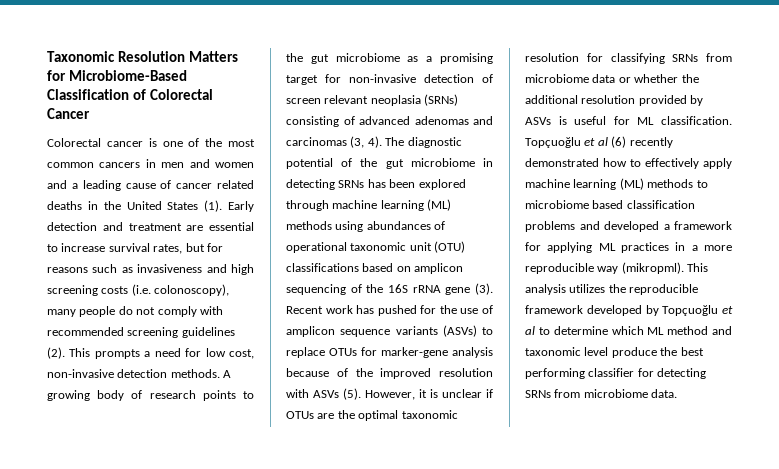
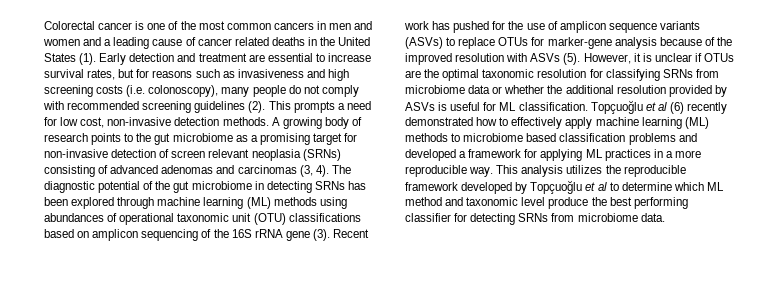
[47,51,238,62] [47,70,187,81] [47,89,213,100] [47,108,90,119] Taxonomic Resolution Matters for Microbiome-Based Classification of Colorectal Cancer // -> (44, 25) none
[597,262,684,274] way (mikropml). -> [469,167,494,177] way.

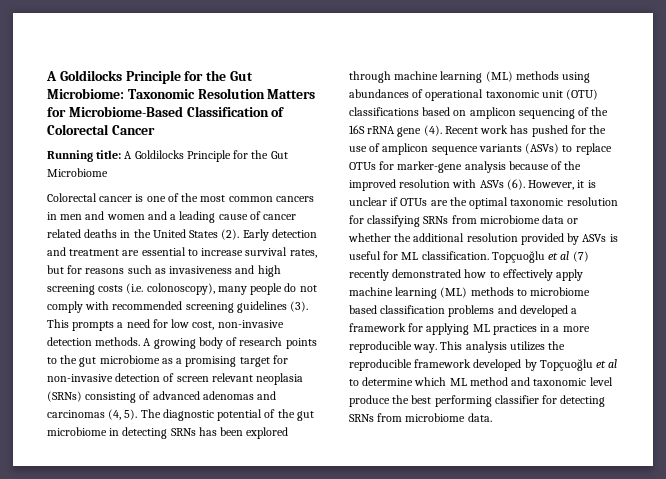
(44, 25) none -> [46,70,253,84] [47,88,316,99] [47,106,285,117] [47,124,155,135] [47,150,288,162] [47,168,108,177] A Goldilocks Principle for the Gut Microbiome: Taxonomic Resolution Matters for Microbiome-Based Classification of Colorectal Cancer // Running title: A Goldilocks Principle for the Gut Microbiome //
[79,53,97,65] (1). -> [221,229,240,240] (2).
[248,101,266,113] (2). -> [290,301,309,312] (3).
[299,165,329,177] (3, 4). -> [108,409,138,420] (4, 5).
[312,229,330,241] (3). -> [423,125,442,136] (4).
[563,53,581,65] (5). -> [506,179,525,190] (6).
[669,102,684,114] (6) -> [572,251,589,262] (7)

